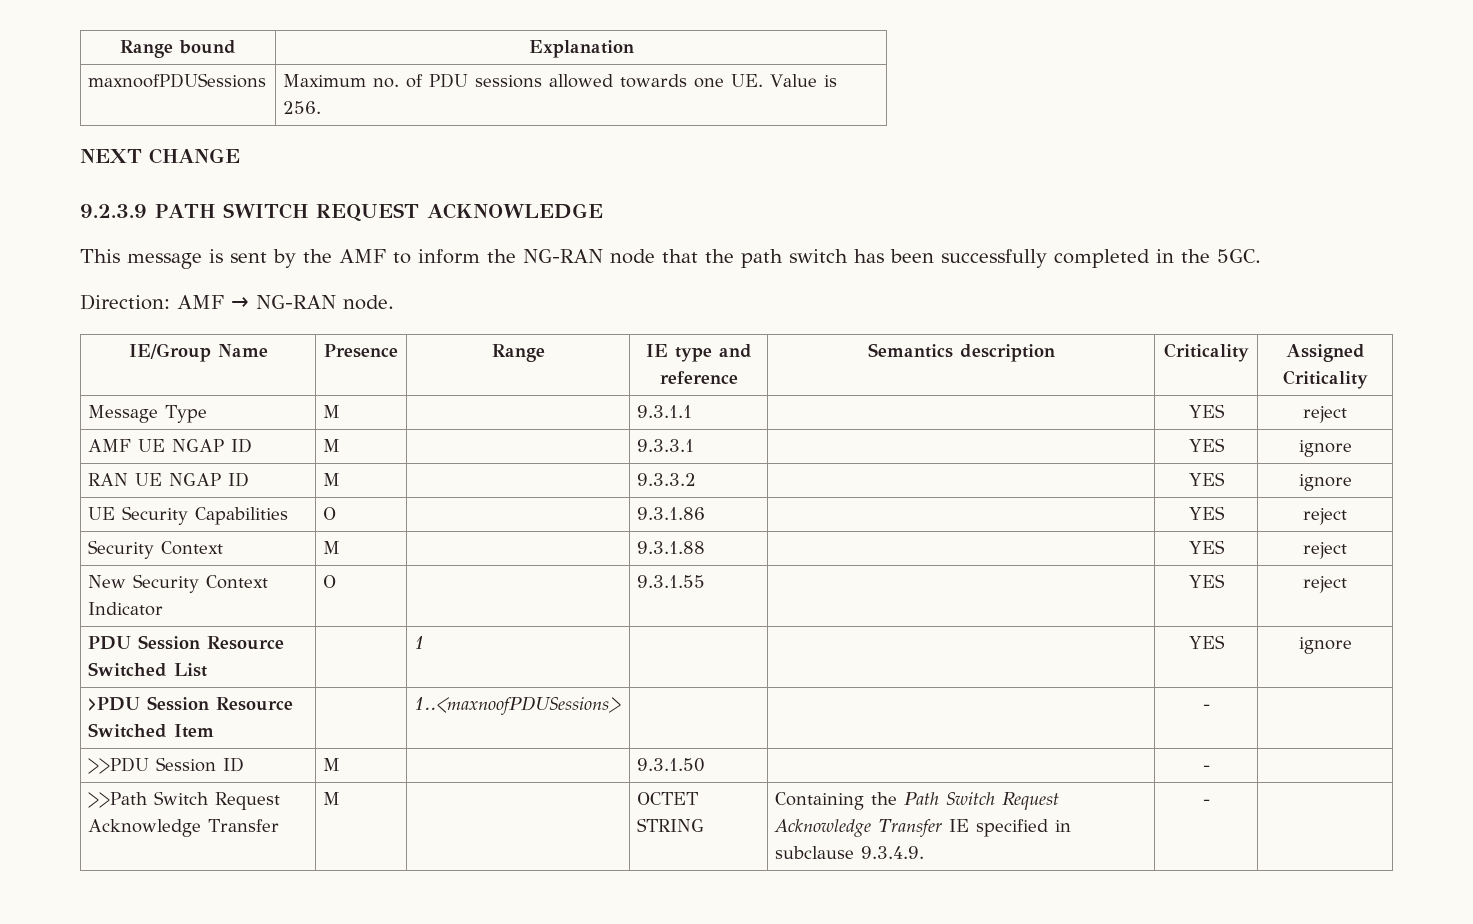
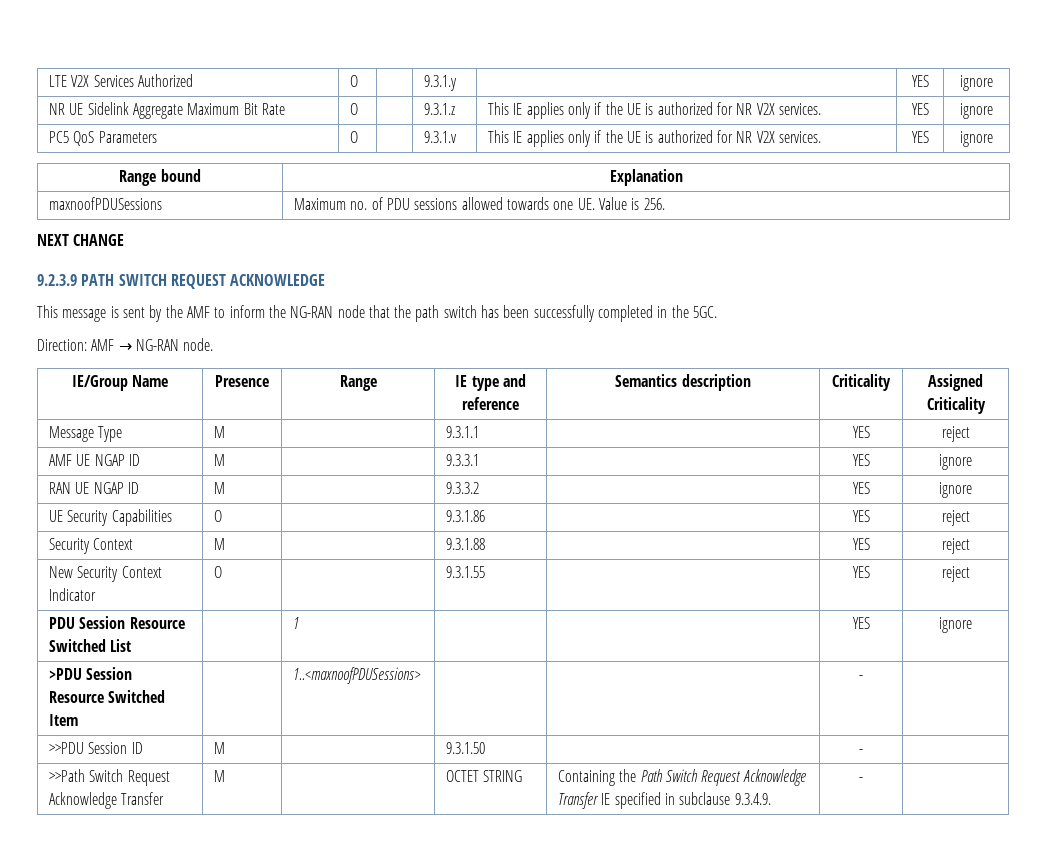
(120, 49) none -> [49,74,194,87] [350,75,359,87] [424,75,458,91] [911,75,929,87] [960,75,993,91] [49,102,286,119] [350,103,359,115] [424,103,456,115] [488,102,822,119] [911,103,929,115] [960,103,993,119] [49,131,157,146] [350,131,359,143] [424,131,458,143] [488,130,822,147] [911,131,929,143] [960,131,993,147] LTE V2X Services Authorized | O | | 9.3.1.y | | YES | ignore // NR UE Sidelink Aggregate Maximum Bit Rate | O | | 9.3.1.z | This IE applies only if the UE is authorized for NR V2X services. | YES | ignore // PC5 QoS Parameters | O | | 9.3.1.v | This IE applies only if the UE is authorized for NR V2X services. | YES | ignore //

